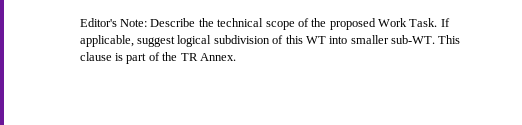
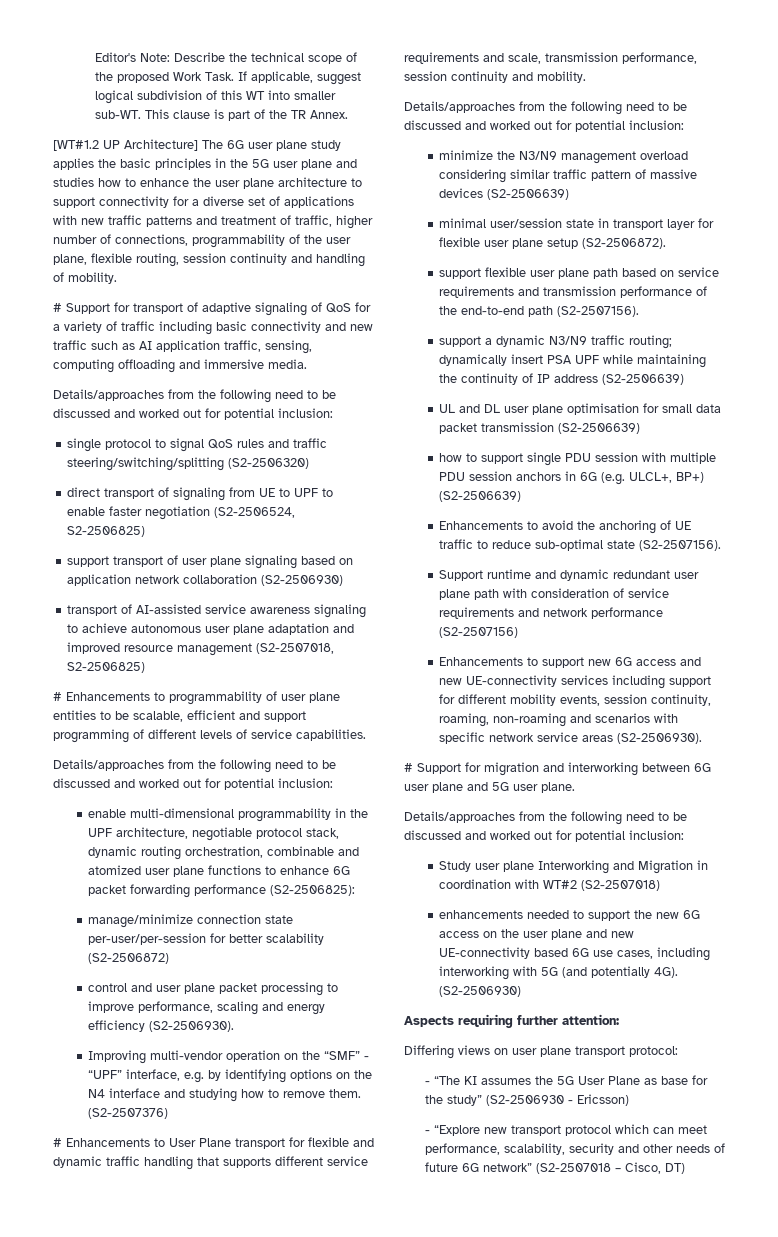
(236, 57) none -> [53,139,341,151] [53,158,357,170] [53,177,362,189] [53,196,354,208] [53,215,373,229] [53,234,351,248] [53,253,365,267] [53,272,117,284] [53,302,371,316] [53,321,373,335] [53,340,312,354] [53,359,307,373] [53,389,336,403] [53,408,333,420] [67,438,328,452] [67,457,310,471] [67,487,334,501] [67,506,296,520] [67,526,146,537] [67,555,354,569] [67,574,344,586] [67,604,367,618] [67,623,355,635] [67,642,335,656] [67,662,146,673] [53,691,340,705] [53,710,306,722] [53,729,366,743] [53,759,336,773] [53,778,333,790] [88,808,369,822] [88,827,340,841] [88,846,360,860] [88,865,351,877] [88,884,356,898] [88,914,294,928] [88,933,325,945] [88,953,170,964] [88,982,339,996] [88,1001,326,1015] [88,1020,235,1032] [88,1050,370,1064] [88,1069,373,1083] [88,1088,362,1102] [88,1108,169,1119] [53,1137,374,1149] [53,1156,368,1170] [404,52,697,64] [404,71,586,83] [404,101,687,115] [404,120,684,132] [439,150,689,164] [439,169,698,183] [439,188,570,200] [439,218,715,230] [439,237,667,249] [439,267,720,279] [439,286,708,298] [439,306,640,317] [439,335,673,349] [439,354,707,368] [439,373,685,385] [439,403,722,415] [439,422,641,434] [439,452,717,466] [439,471,705,485] [439,491,522,502] [439,520,692,534] [439,539,722,551] [439,569,700,581] [439,588,670,600] [439,607,664,619] [439,627,519,638] [439,657,702,668] [439,675,712,689] [439,694,712,706] [439,713,679,727] [439,732,703,744] [404,762,711,776] [404,782,575,793] [404,811,687,825] [404,830,684,842] [439,860,709,874] [439,879,661,891] [439,910,701,921] [439,929,635,940] [439,947,711,961] [439,966,679,980] [439,986,522,997] [404,1014,619,1028] [404,1045,678,1059] [424,1075,708,1085] [424,1094,629,1106] [424,1124,707,1136] [424,1143,725,1155] [424,1162,685,1174] // [WT#1.2 UP Architecture] The 6G user plane study applies the basic principles in the 5G user plane and studies how to enhance the user plane architecture to support connectivity for a diverse set of applications with new traffic patterns and treatment of traffic, higher number of connections, programmability of the user plane, flexible routing, session continuity and handling of mobility. // # Support for transport of adaptive signaling of QoS for a variety of traffic including basic connectivity and new traffic such as AI application traffic, sensing, computing offloading and immersive media. // Details/approaches from the following need to be discussed and worked out for potential inclusion: // single protocol to signal QoS rules and traffic steering/switching/splitting (S2-2506320) // direct transport of signaling from UE to UPF to enable faster negotiation (S2-2506524, S2-2506825) // support transport of user plane signaling based on application network collaboration (S2-2506930) // transport of AI-assisted service awareness signaling to achieve autonomous user plane adaptation and improved resource management (S2-2507018, S2-2506825) // # Enhancements to programmability of user plane entities to be scalable, efficient and support programming of different levels of service capabilities. // Details/approaches from the following need to be discussed and worked out for potential inclusion: // enable multi-dimensional programmability in the UPF architecture, negotiable protocol stack, dynamic routing orchestration, combinable and atomized user plane functions to enhance 6G packet forwarding performance (S2-2506825): // manage/minimize connection state per-user/per-session for better scalability (S2-2506872) // control and user plane packet processing to improve performance, scaling and energy efficiency (S2-2506930). // Improving multi-vendor operation on the “SMF” - “UPF” interface, e.g. by identifying options on the N4 interface and studying how to remove them. (S2-2507376) // # Enhancements to User Plane transport for flexible and dynamic traffic handling that supports different service requirements and scale, transmission performance, session continuity and mobility. // Details/approaches from the following need to be discussed and worked out for potential inclusion: // minimize the N3/N9 management overload considering similar traffic pattern of massive devices (S2-2506639) // minimal user/session state in transport layer for flexible user plane setup (S2-2506872). // support flexible user plane path based on service requirements and transmission performance of the end-to-end path (S2-2507156). // support a dynamic N3/N9 traffic routing; dynamically insert PSA UPF while maintaining the continuity of IP address (S2-2506639) // UL and DL user plane optimisation for small data packet transmission (S2-2506639) // how to support single PDU session with multiple PDU session anchors in 6G (e.g. ULCL+, BP+) (S2-2506639) // Enhancements to avoid the anchoring of UE traffic to reduce sub-optimal state (S2-2507156). // Support runtime and dynamic redundant user plane path with consideration of service requirements and network performance (S2-2507156) // Enhancements to support new 6G access and new UE-connectivity services including support for different mobility events, session continuity, roaming, non-roaming and scenarios with specific network service areas (S2-2506930). // # Support for migration and interworking between 6G user plane and 5G user plane. // Details/approaches from the following need to be discussed and worked out for potential inclusion: // Study user plane Interworking and Migration in coordination with WT#2 (S2-2507018) // enhancements needed to support the new 6G access on the user plane and new UE-connectivity based 6G use cases, including interworking with 5G (and potentially 4G). (S2-2506930) // Aspects requiring further attention: // Differing views on user plane transport protocol: // - “The KI assumes the 5G User Plane as base for the study” (S2-2506930 - Ericsson) // - “Explore new transport protocol which can meet performance, scalability, security and other needs of future 6G network” (S2-2507018 – Cisco, DT)

